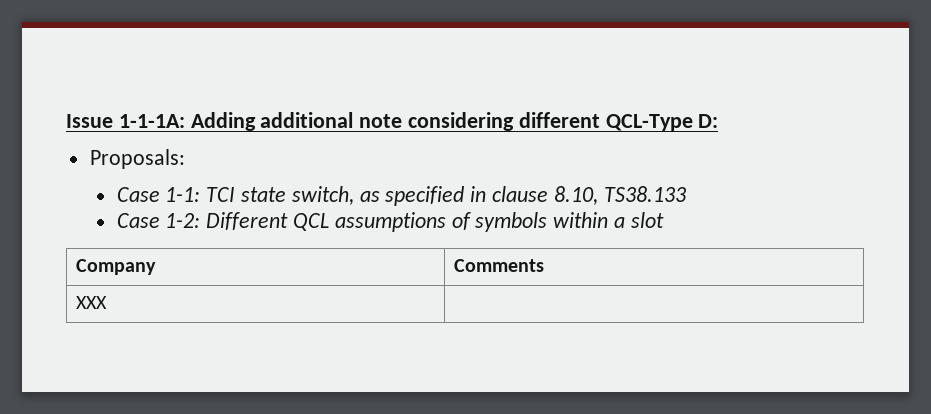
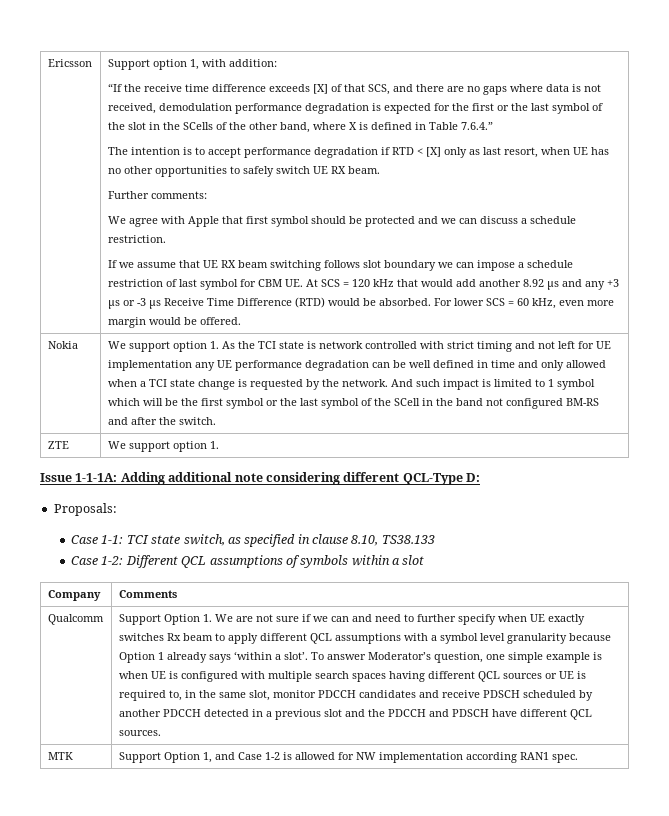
(66, 121) none -> [47,59,92,67] [107,59,277,70] [107,83,601,95] [107,103,603,114] [107,122,493,133] [107,147,609,158] [107,166,380,177] [107,191,207,199] [107,216,576,227] [107,235,166,243] [107,260,573,271] [107,279,619,290] [107,297,614,309] [107,317,241,328] [47,341,78,349] [107,341,611,352] [107,360,606,371] [107,379,595,390] [107,398,599,409] [107,417,216,425] [47,441,69,449] [107,441,219,452] Ericsson | Support option 1, with addition: // “If the receive time difference exceeds [X] of that SCS, and there are no gaps where data is not received, demodulation performance degradation is expected for the first or the last symbol of the slot in the SCells of the other band, where X is defined in Table 7.6.4.” // The intention is to accept performance degradation if RTD < [X] only as last resort, when UE has no other opportunities to safely switch UE RX beam. // Further comments: // We agree with Apple that first symbol should be protected and we can discuss a schedule restriction. // If we assume that UE RX beam switching follows slot boundary we can impose a schedule restriction of last symbol for CBM UE. At SCS = 120 kHz that would add another 8.92 µs and any +3 µs or -3 µs Receive Time Difference (RTD) would be absorbed. For lower SCS = 60 kHz, even more margin would be offered. // Nokia | We support option 1. As the TCI state is network controlled with strict timing and not left for UE implementation any UE performance degradation can be well defined in time and only allowed when a TCI state change is requested by the network. And such impact is limited to 1 symbol which will be the first symbol or the last symbol of the SCell in the band not configured BM-RS and after the switch. // ZTE | We support option 1. //
[75,296,107,309] XXX | -> [47,614,104,625] [118,614,585,625] [118,633,611,644] [118,651,602,663] [118,671,586,682] [118,690,593,701] [118,709,592,720] [118,730,161,736] [47,752,73,760] [118,752,578,763] Qualcomm | Support Option 1. We are not sure if we can and need to further specify when UE exactly switches Rx beam to apply different QCL assumptions with a symbol level granularity because Option 1 already says ‘within a slot’. To answer Moderator’s question, one simple example is when UE is configured with multiple search spaces having different QCL sources or UE is required to, in the same slot, monitor PDCCH candidates and receive PDSCH scheduled by another PDCCH detected in a previous slot and the PDCCH and PDSCH have different QCL sources. // MTK | Support Option 1, and Case 1-2 is allowed for NW implementation according RAN1 spec.

